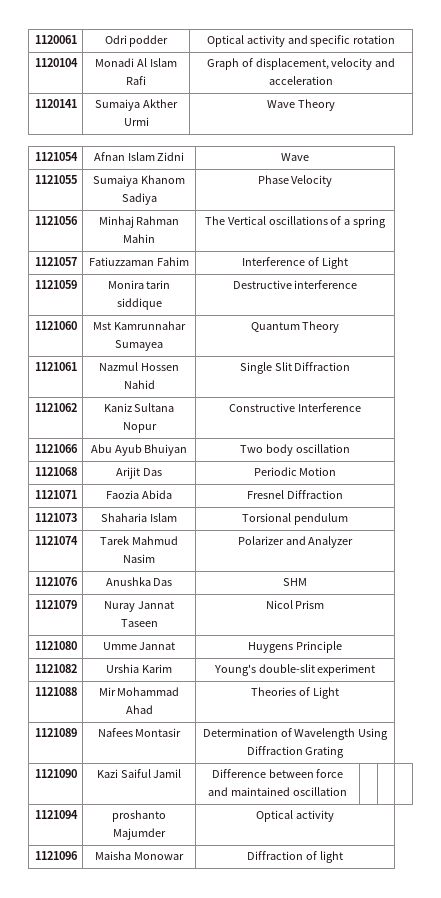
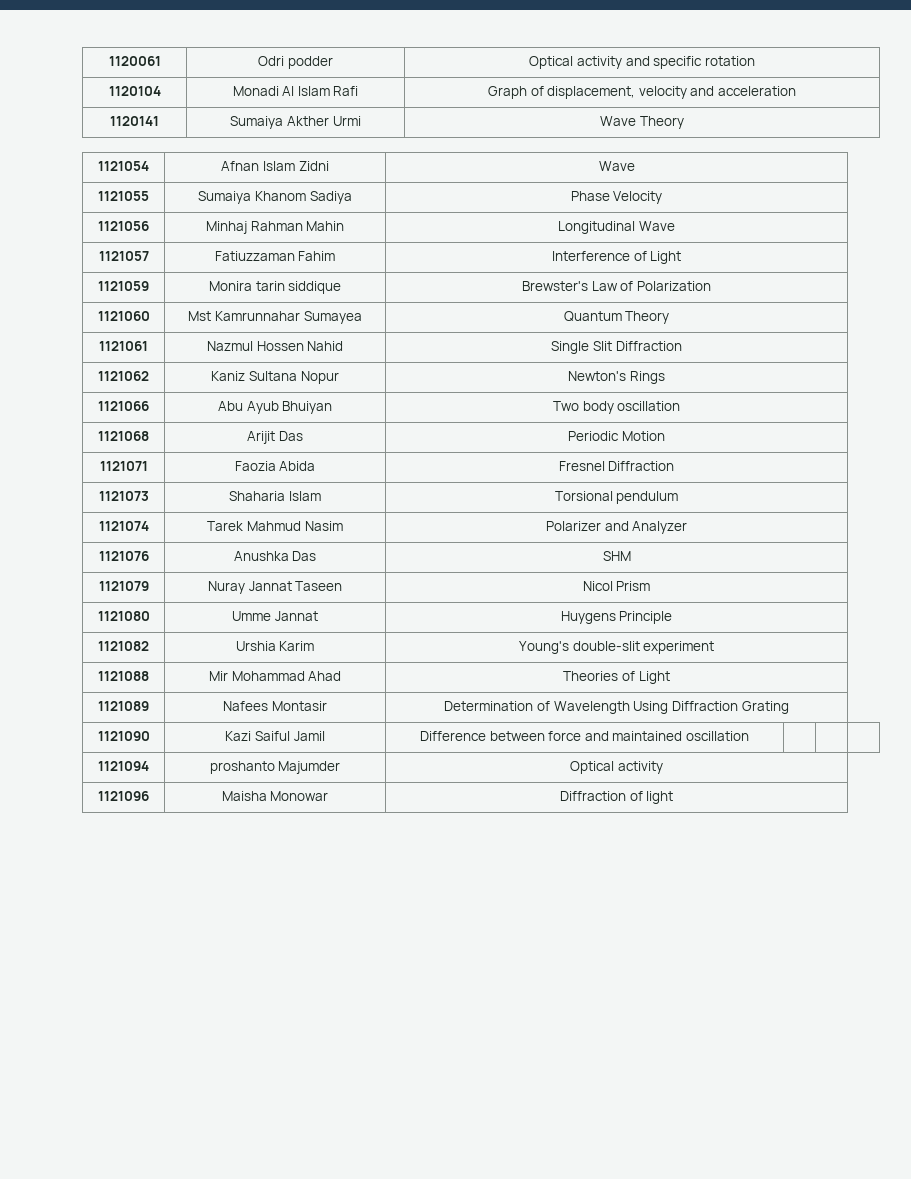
[204,216,387,228] The Vertical oscillations of a spring -> [558,221,675,234] Longitudinal Wave
[232,280,358,289] Destructive interference -> [522,281,711,291] Brewster's Law of Polarization
[229,403,361,412] Constructive Interference -> [568,371,665,384] Newton's Rings

